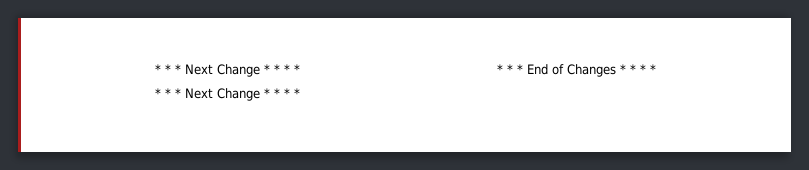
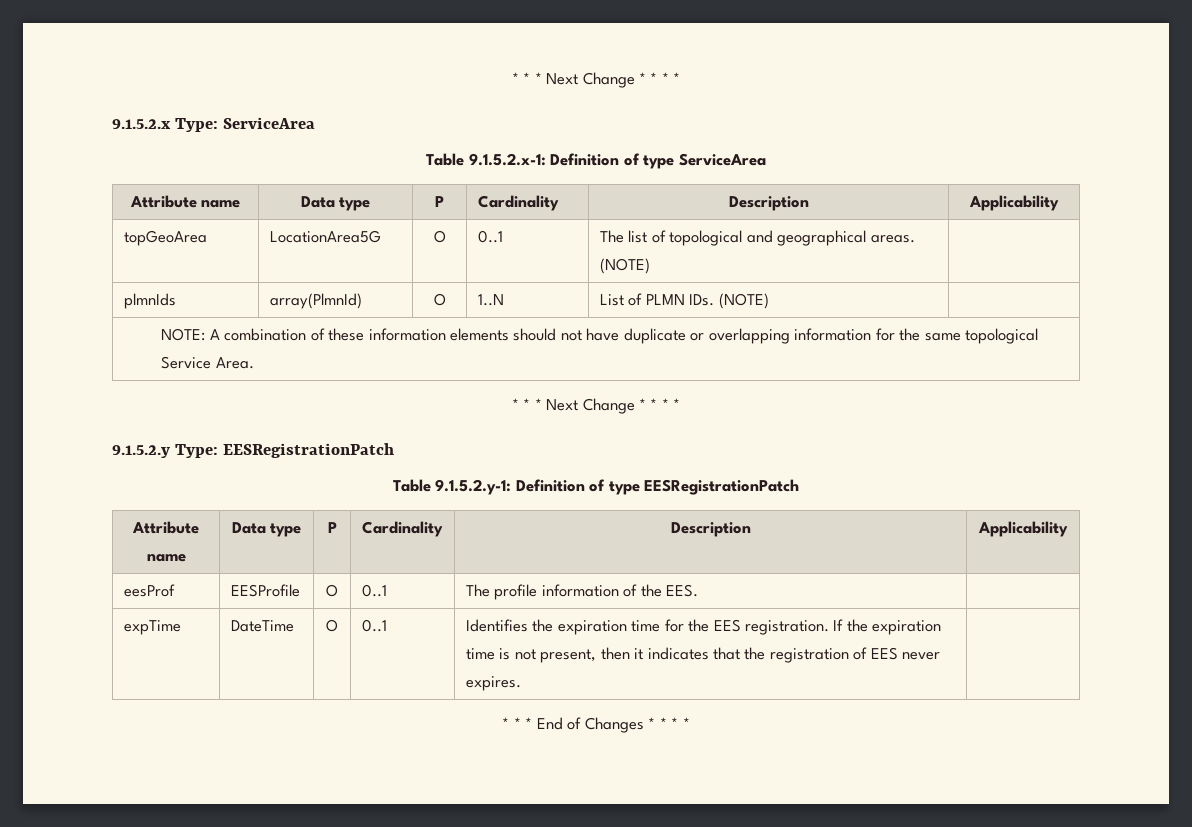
[155,64,300,77] [155,88,300,101] * * * Next Change * * * * // * * * Next Change * * * * -> [511,72,681,88] [112,117,316,132] [426,153,766,169] [129,195,241,208] [300,196,371,211] [435,196,444,207] [477,195,559,211] [728,196,809,211] [969,195,1059,211] [123,230,207,246] [269,230,381,243] [433,230,446,243] [477,230,503,243] [599,230,915,246] [599,258,650,274] [123,293,176,309] [269,293,362,309] [433,293,446,306] [477,294,504,306] [599,293,769,309] [161,328,1039,344] [161,356,254,369] [511,398,681,414] [112,443,395,458] [392,479,800,495] [132,521,199,534] [146,554,186,562] [231,522,302,537] [327,522,337,533] [361,521,443,537] [670,522,751,537] [978,521,1068,537] [123,584,175,597] [230,584,300,597] [326,584,338,597] [361,584,387,597] [465,584,699,600] [123,620,181,635] [230,620,294,632] [326,619,338,632] [361,619,387,632] [465,619,942,635] [465,647,941,663] [465,676,521,691] * * * Next Change * * * * // 9.1.5.2.x Type: ServiceArea // Table 9.1.5.2.x-1: Definition of type ServiceArea // Attribute name | Data type | P | Cardinality | Description | Applicability // topGeoArea | LocationArea5G | O | 0..1 | The list of topological and geographical areas. (NOTE) | // plmnIds | array(PlmnId) | O | 1..N | List of PLMN IDs. (NOTE) | // NOTE: A combination of these information elements should not have duplicate or overlapping information for the same topological Service Area. // * * * Next Change * * * * // 9.1.5.2.y Type: EESRegistrationPatch // Table 9.1.5.2.y-1: Definition of type EESRegistrationPatch // Attribute name | Data type | P | Cardinality | Description | Applicability // eesProf | EESProfile | O | 0..1 | The profile information of the EES. | // expTime | DateTime | O | 0..1 | Identifies the expiration time for the EES registration. If the expiration time is not present, then it indicates that the registration of EES never expires. |

